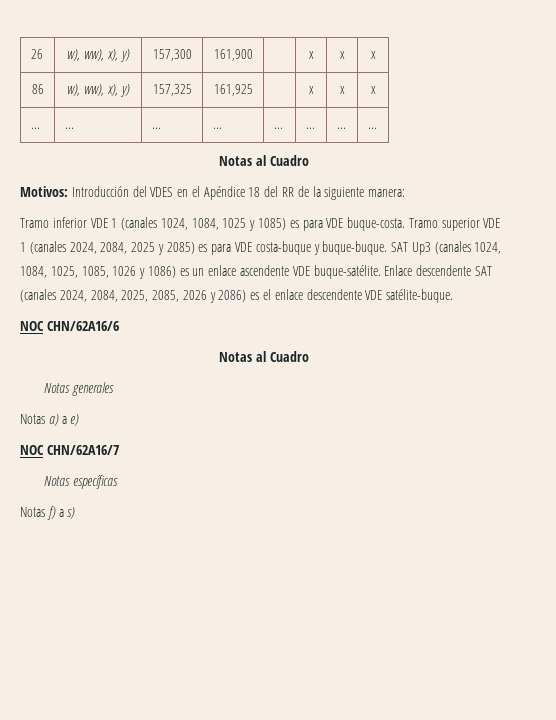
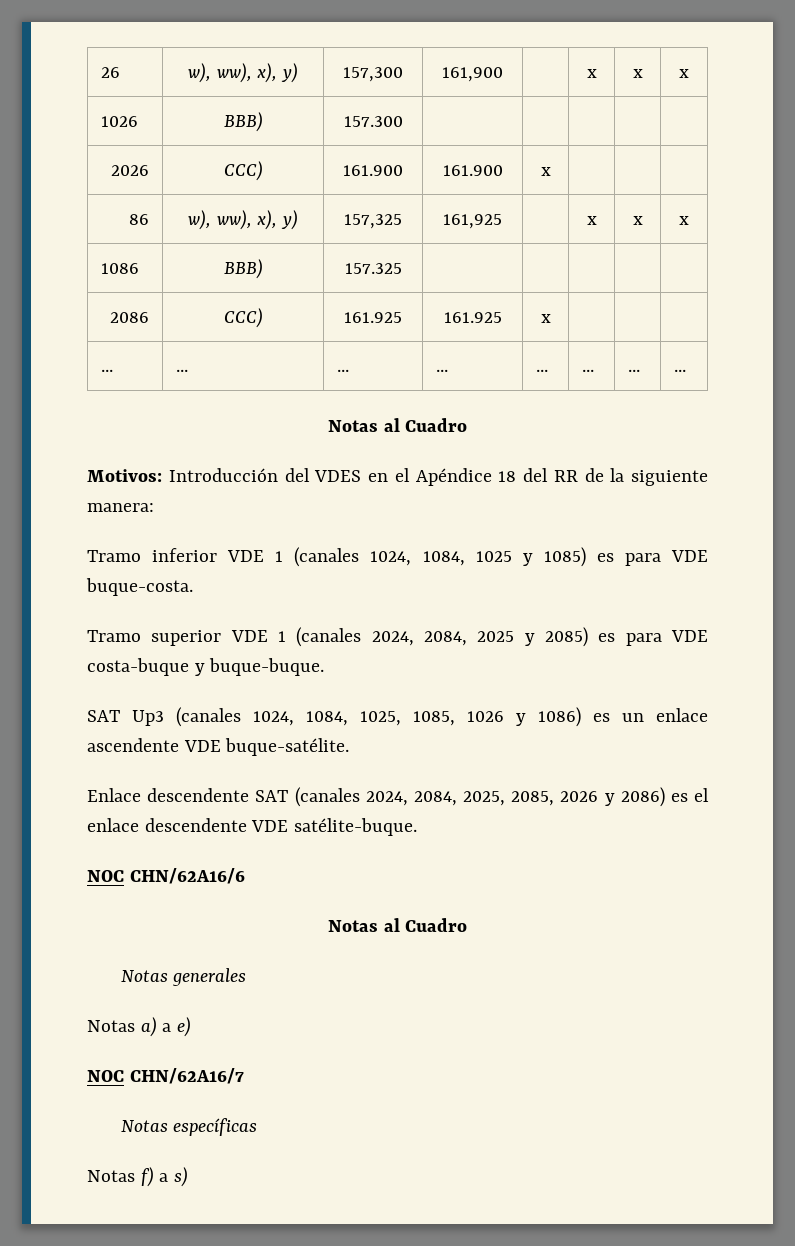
(376, 55) none -> [101,116,139,127] [223,112,263,132] [343,116,403,127] [110,165,149,176] [223,161,263,181] [343,165,403,176] [442,165,503,176] [540,167,551,176] // 1026 | BBB) | 157.300 | | | | | // 2026 | CCC) | 161.900 | 161.900 | x | | |
(376, 90) none -> [101,263,140,274] [223,259,263,279] [344,263,402,274] [109,312,149,323] [223,308,263,328] [344,312,402,323] [443,312,502,323] [540,314,551,323] // 1086 | BBB) | 157.325 | | | | | // 2086 | CCC) | 161.925 | 161.925 | x | | |
(406, 224) none -> (193, 587) //
(388, 248) none -> (325, 667) //
(381, 272) none -> (350, 747) //

